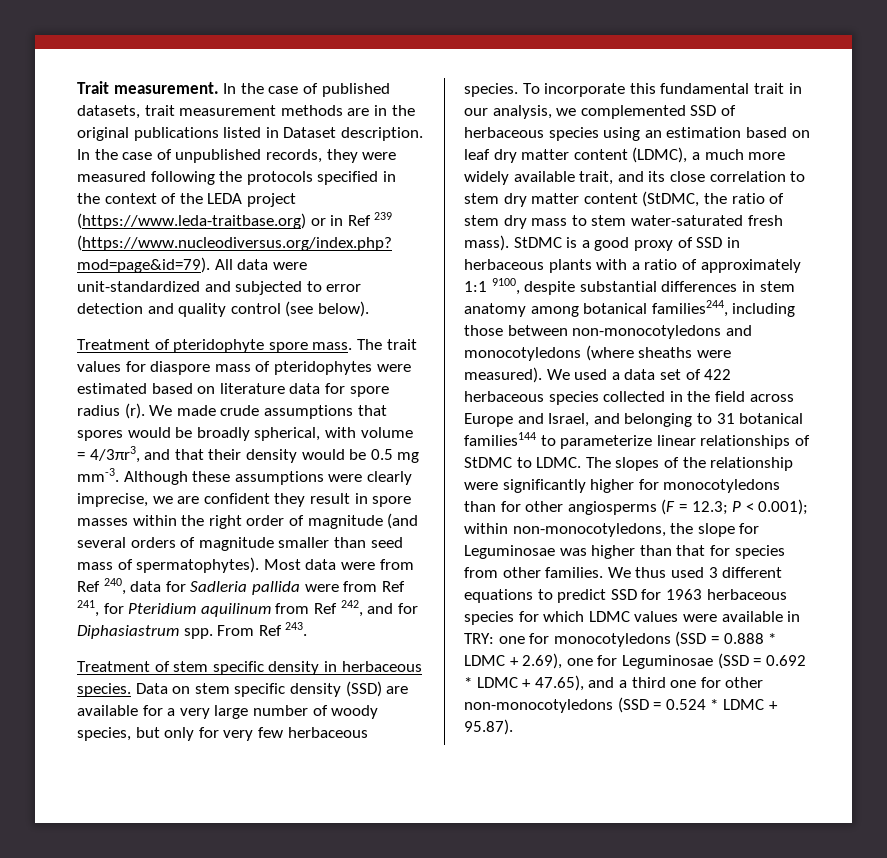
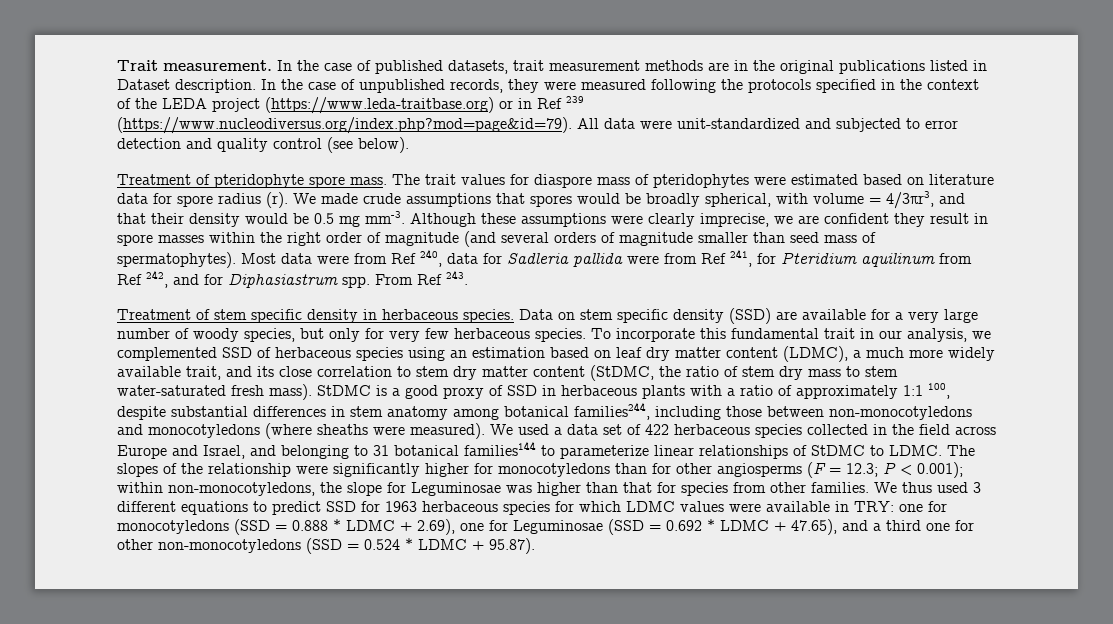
[491,278,520,295] 9100, -> [928,383,950,399] 100,

